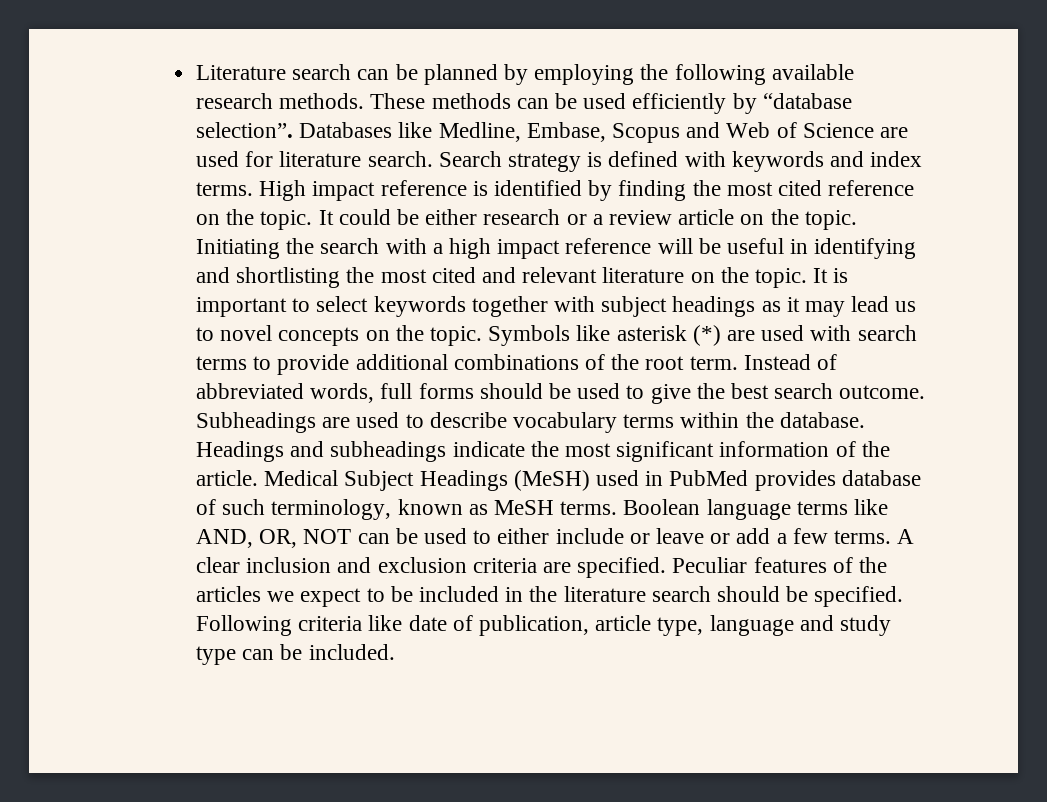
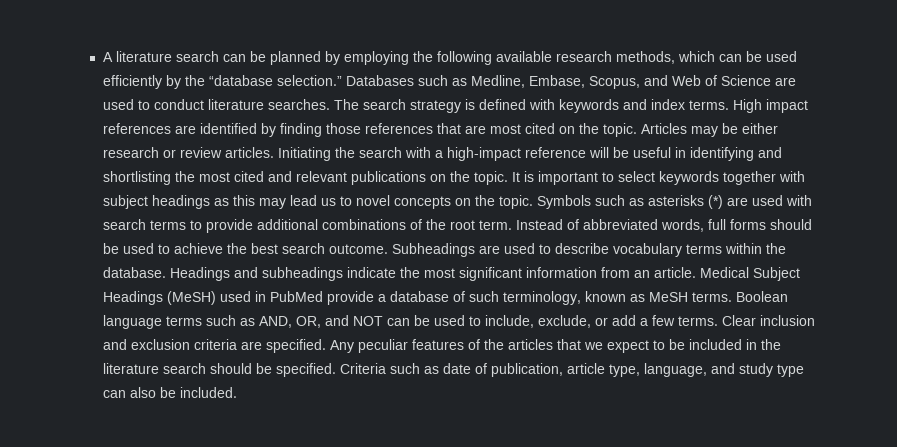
[195,65,286,80] Literature -> [102,51,172,62] A literature
[279,93,511,109] methods. These methods -> [615,51,715,64] methods, which
[762,93,852,109] [195,122,433,138] “database selection”. Databases like -> [184,75,467,86] the “database selection.” Databases such as
[611,123,680,143] Scopus -> [588,76,640,89] Scopus,
[245,151,502,167] for literature search. Search -> [137,99,406,110] to conduct literature searches. The search
[380,180,488,196] reference is -> [102,123,196,134] references are
[692,180,915,196] [195,209,391,230] the most cited reference on the topic. It could -> [325,123,718,137] those references that are most cited on the topic. Articles may
[592,209,857,230] a review article on the topic. -> [179,147,274,158] review articles.
[448,238,561,259] high impact -> [446,147,521,161] high-impact
[602,267,685,283] literature -> [350,171,426,185] publications
[786,297,800,312] it -> [232,195,255,206] this
[576,325,687,341] like asterisk -> [594,195,704,206] such as asterisks
[650,384,691,404] give -> [173,243,223,254] achieve
[835,441,890,457] of the -> [600,267,650,278] from an
[754,470,836,491] provides -> [326,291,386,305] provide a
[853,499,888,515] like -> [205,315,255,326] such as
(298, 538) none -> [324,315,349,326] and
[497,528,704,544] either include or leave -> [484,315,591,328] include, exclude,
[897,529,915,544] [195,557,240,573] A clear -> [721,315,756,326] Clear
[672,557,748,573] Peculiar -> [329,339,408,353] Any peculiar
(261, 594) none -> [556,339,581,350] that
[195,615,403,636] Following criteria like -> [339,363,439,374] Criteria such as
[709,615,794,636] language -> [643,363,707,377] language,
(275, 654) none -> [129,387,156,398] also

